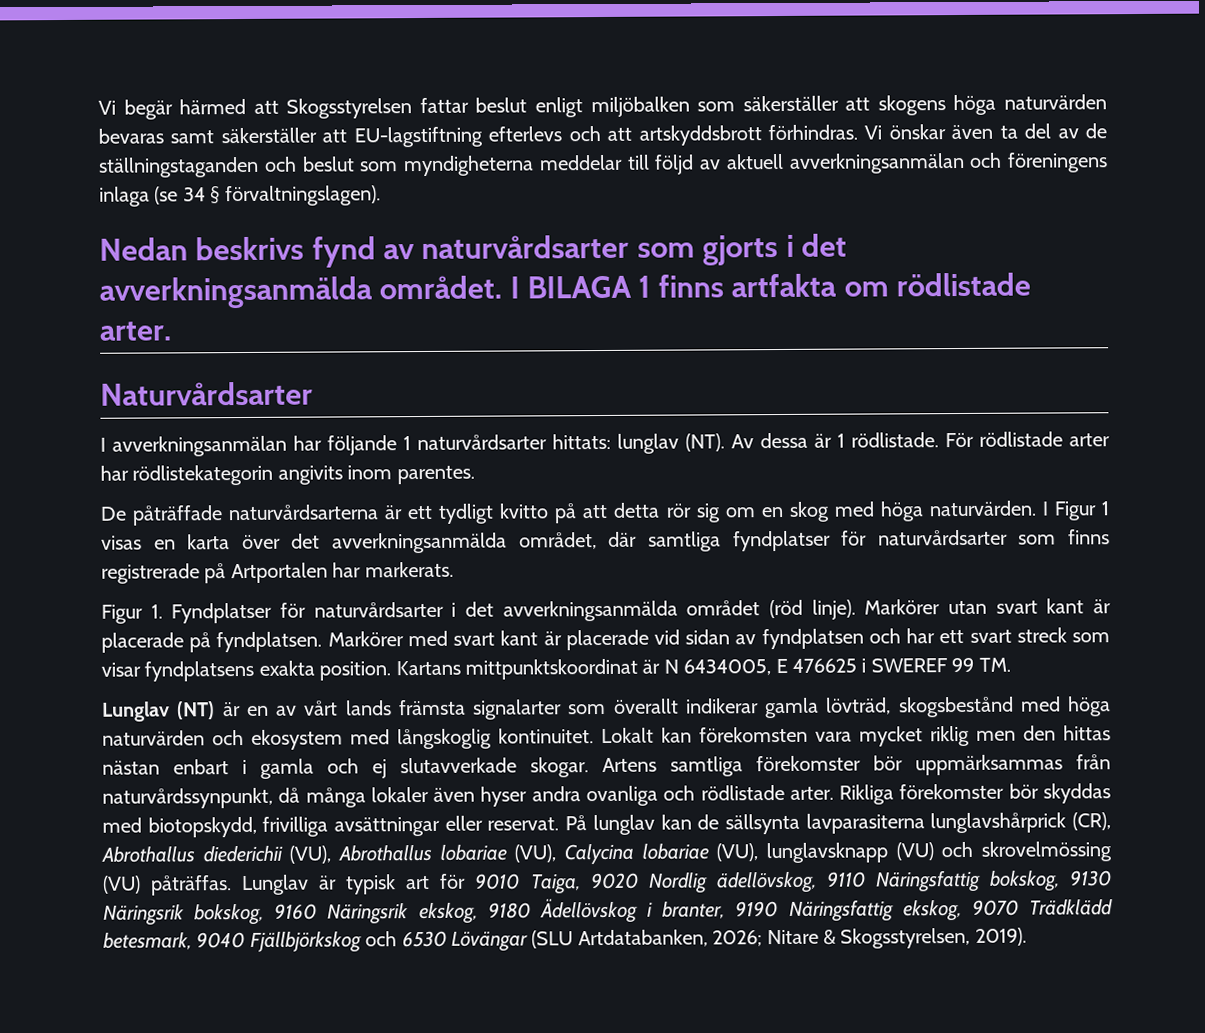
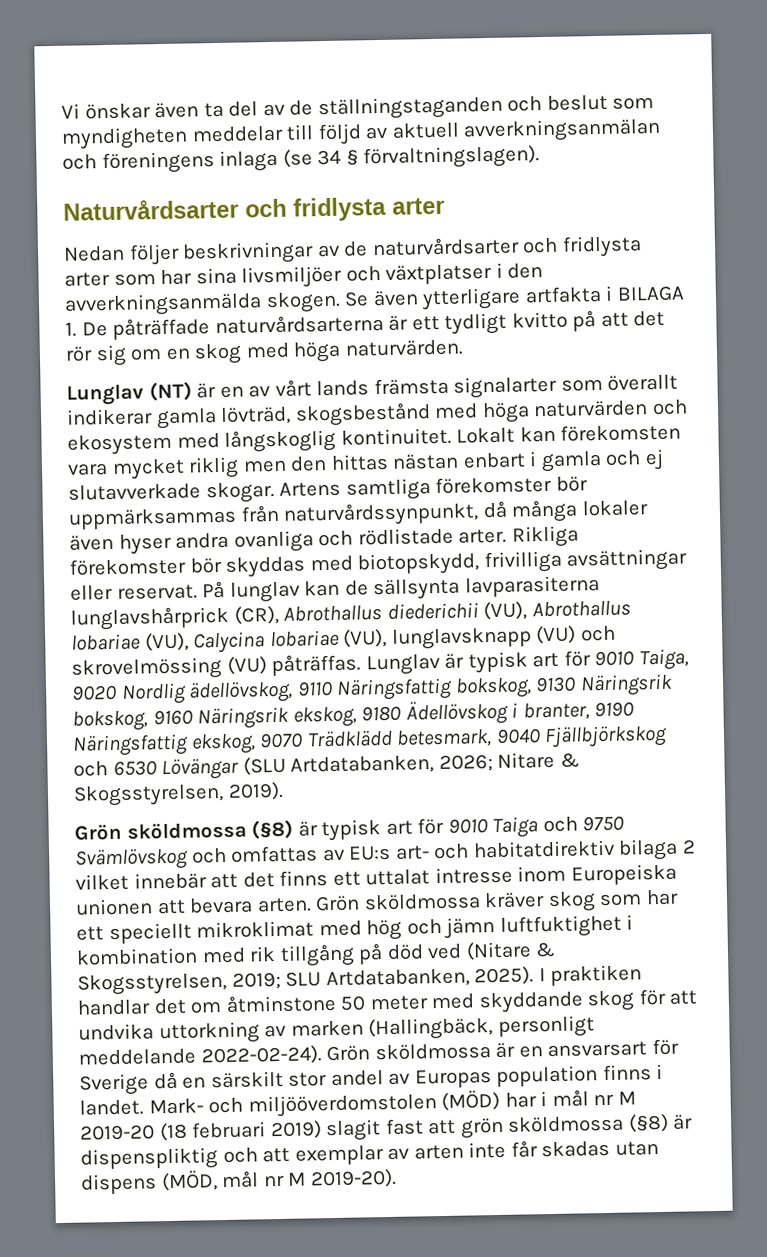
[98,94,1107,120] [98,124,883,148] Vi begär härmed att Skogsstyrelsen fattar beslut enligt miljöbalken som säkerställer att skogens höga naturvärden bevaras samt säkerställer att EU-lagstiftning efterlevs och att artskyddsbrott förhindras. Vi -> [61,103,80,119] Vi
[403,155,534,177] myndigheterna -> [61,126,188,150] myndigheten
[99,233,847,268] [99,272,1031,309] [99,321,172,341] [100,381,313,406] [100,431,1110,457] [100,464,475,486] Nedan beskrivs fynd av naturvårdsarter som gjorts i det avverkningsanmälda området. I BILAGA 1 finns artfakta om rödlistade arter. // Naturvårdsarter // I avverkningsanmälan har följande 1 naturvårdsarter hittats: lunglav (NT). Av dessa är 1 rödlistade. För rödlistade arter har rödlistekategorin angivits inom parentes. // -> [63,196,445,222] [63,235,642,266] [64,262,544,289] [64,285,685,317] [65,322,77,337] Naturvårdsarter och fridlysta arter // Nedan följer beskrivningar av de naturvårdsarter och fridlysta arter som har sina livsmiljöer och växtplatser i den avverkningsanmälda skogen. Se även ytterligare artfakta i BILAGA 1.
[613,502,661,518] detta -> [633,310,666,327] det
[1041,501,1110,521] [101,529,1111,554] [101,561,454,584] [101,598,1111,624] [101,627,1110,653] [101,657,1011,682] I Figur 1 visas en karta över det avverkningsanmälda området, där samtliga fyndplatser för naturvårdsarter som finns registrerade på Artportalen har markerats. // Figur 1. Fyndplatser för naturvårdsarter i det avverkningsanmälda området (röd linje). Markörer utan svart kant är placerade på fyndplatsen. Markörer med svart kant är placerade vid sidan av fyndplatsen och har ett svart streck som visar fyndplatsens exakta position. Kartans mittpunktskoordinat är N 6434005, E 476625 i SWEREF 99 TM. -> (463, 348) none
(1027, 936) none -> [74,815,626,842] [75,838,696,871] [75,863,677,891] [75,889,679,916] [76,914,634,945] [76,941,557,967] [77,964,643,996] [77,988,698,1016] [78,1015,595,1045] [78,1038,679,1066] [79,1063,664,1096] [79,1089,636,1118] [80,1113,694,1142] [80,1140,659,1171] [80,1168,397,1195] // Grön sköldmossa (§8) är typisk art för 9010 Taiga och 9750 Svämlövskog och omfattas av EU:s art- och habitatdirektiv bilaga 2 vilket innebär att det finns ett uttalat intresse inom Europeiska unionen att bevara arten. Grön sköldmossa kräver skog som har ett speciellt mikroklimat med hög och jämn luftfuktighet i kombination med rik tillgång på död ved (Nitare & Skogsstyrelsen, 2019; SLU Artdatabanken, 2025). I praktiken handlar det om åtminstone 50 meter med skyddande skog för att undvika uttorkning av marken (Hallingbäck, personligt meddelande 2022-02-24). Grön sköldmossa är en ansvarsart för Sverige då en särskilt stor andel av Europas population finns i landet. Mark- och miljööverdomstolen (MÖD) har i mål nr M 2019-20 (18 februari 2019) slagit fast att grön sköldmossa (§8) är dispenspliktig och att exemplar av arten inte får skadas utan dispens (MÖD, mål nr M 2019-20).

